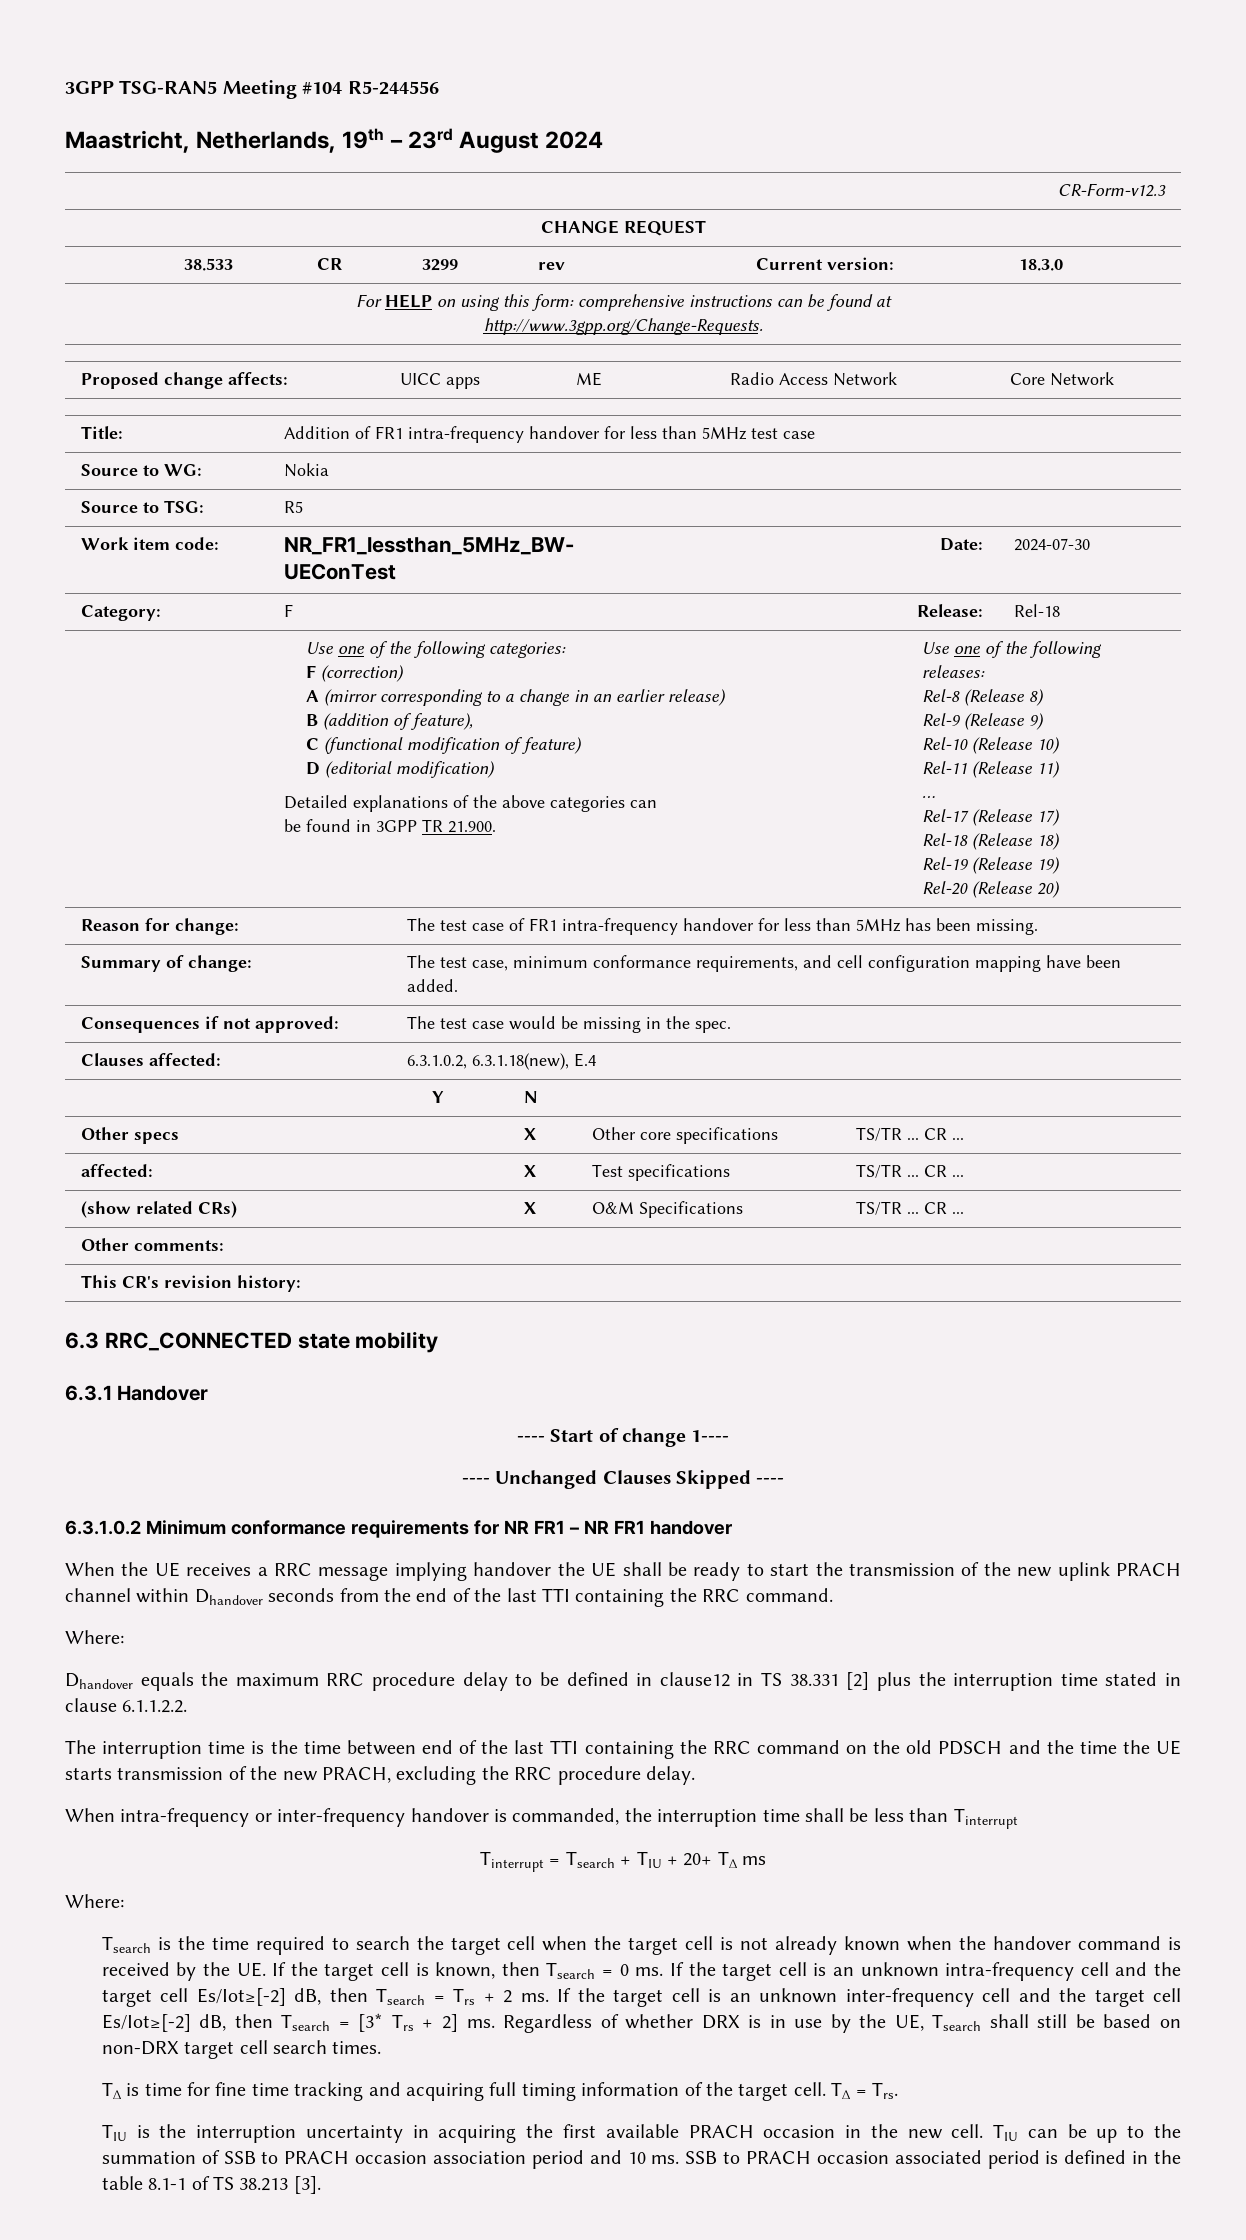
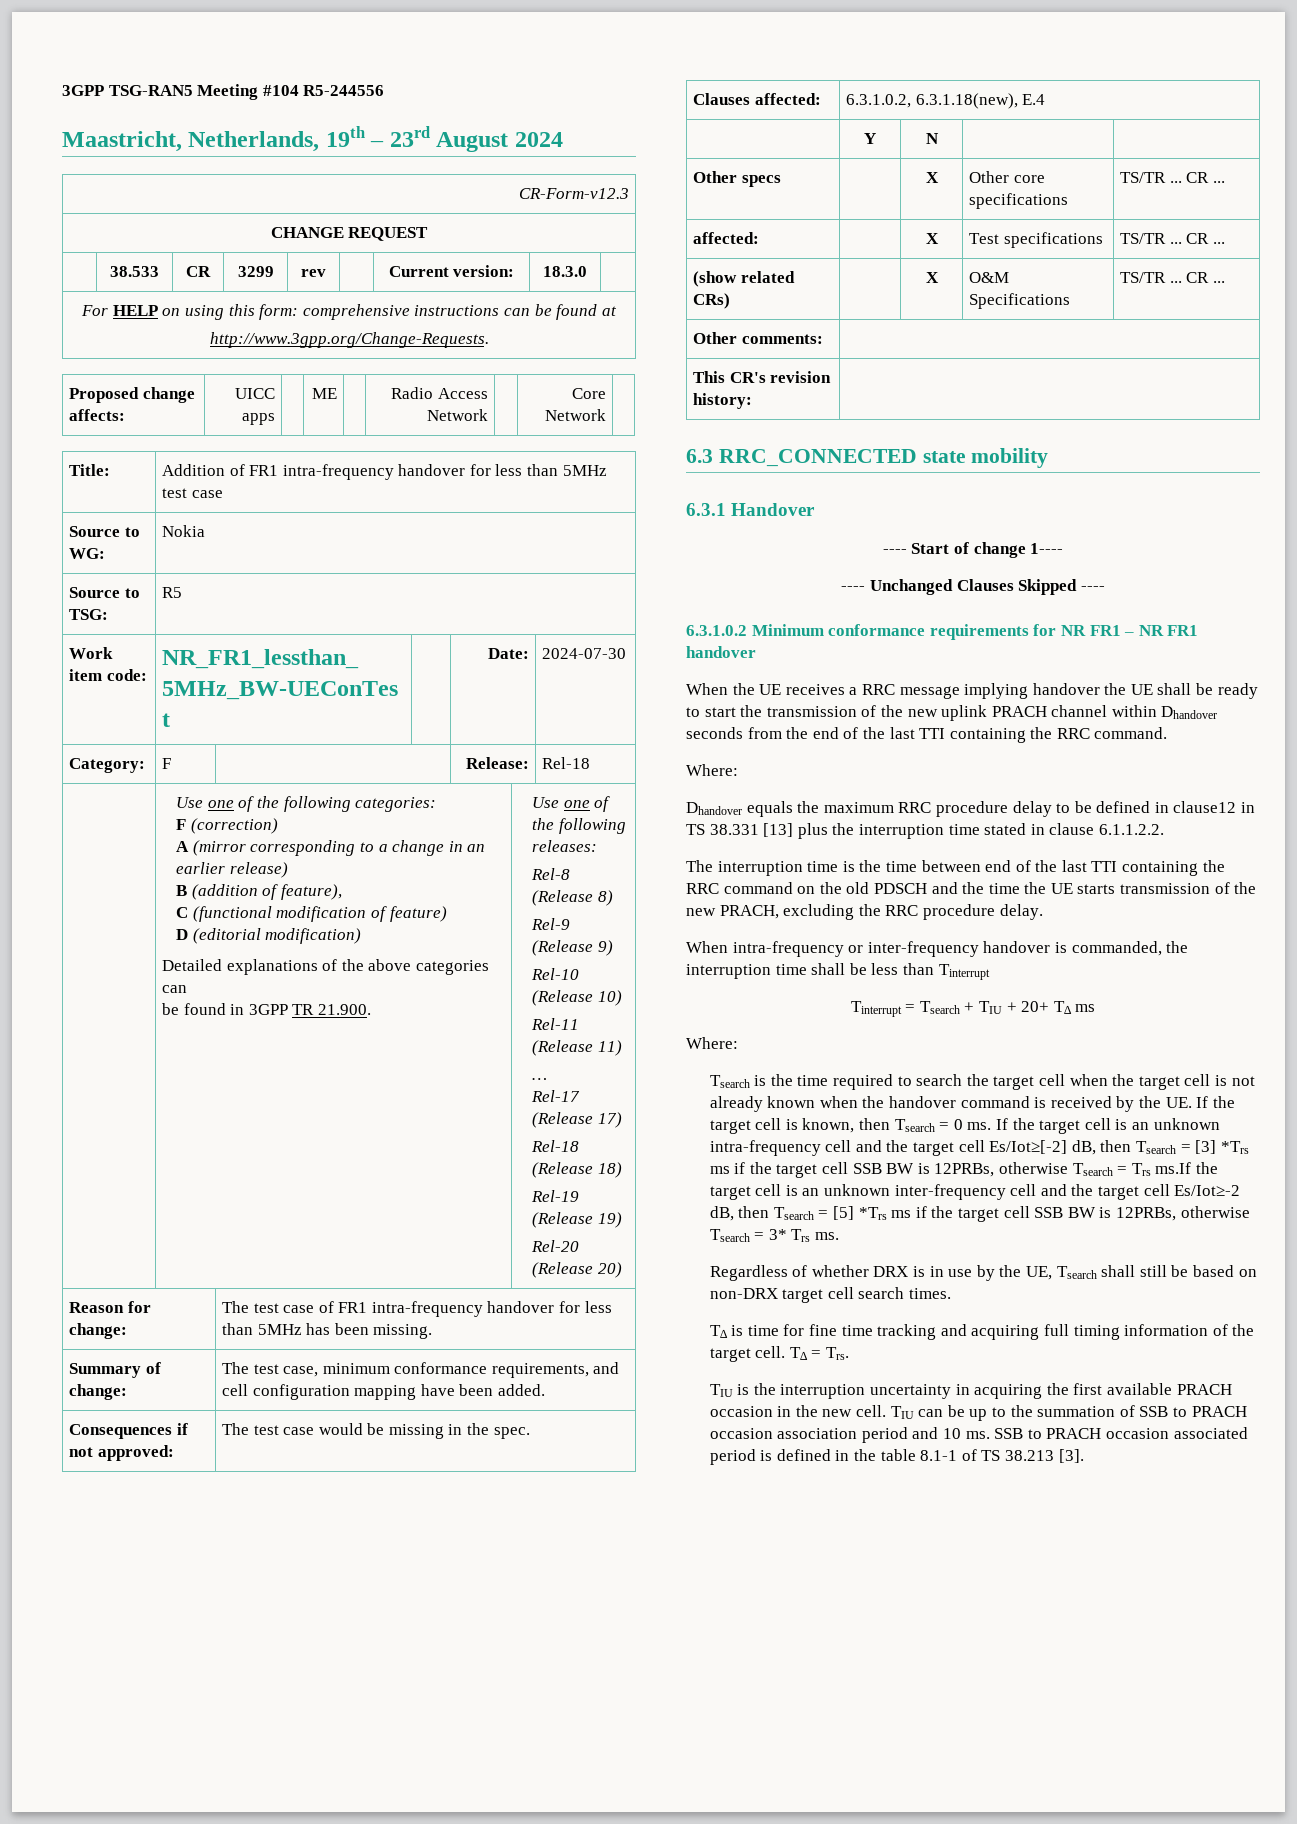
[846,1672,870,1690] [2] -> [763,823,794,837] [13]
[453,1988,572,2005] Trs + 2 ms. If -> [1195,1140,1249,1154] [709,1162,1192,1178] [3] *Trs ms if the target cell SSB BW is 12PRBs, otherwise Tsearch = Trs ms.If
[101,2013,495,2032] Es/Iot≥[-2] dB, then Tsearch = [3* Trs + 2] ms. -> [1174,1185,1241,1196] [709,1206,1250,1222] [709,1229,840,1242] Es/Iot≥-2 dB, then Tsearch = [5] *Trs ms if the target cell SSB BW is 12PRBs, otherwise Tsearch = 3* Trs ms. //

